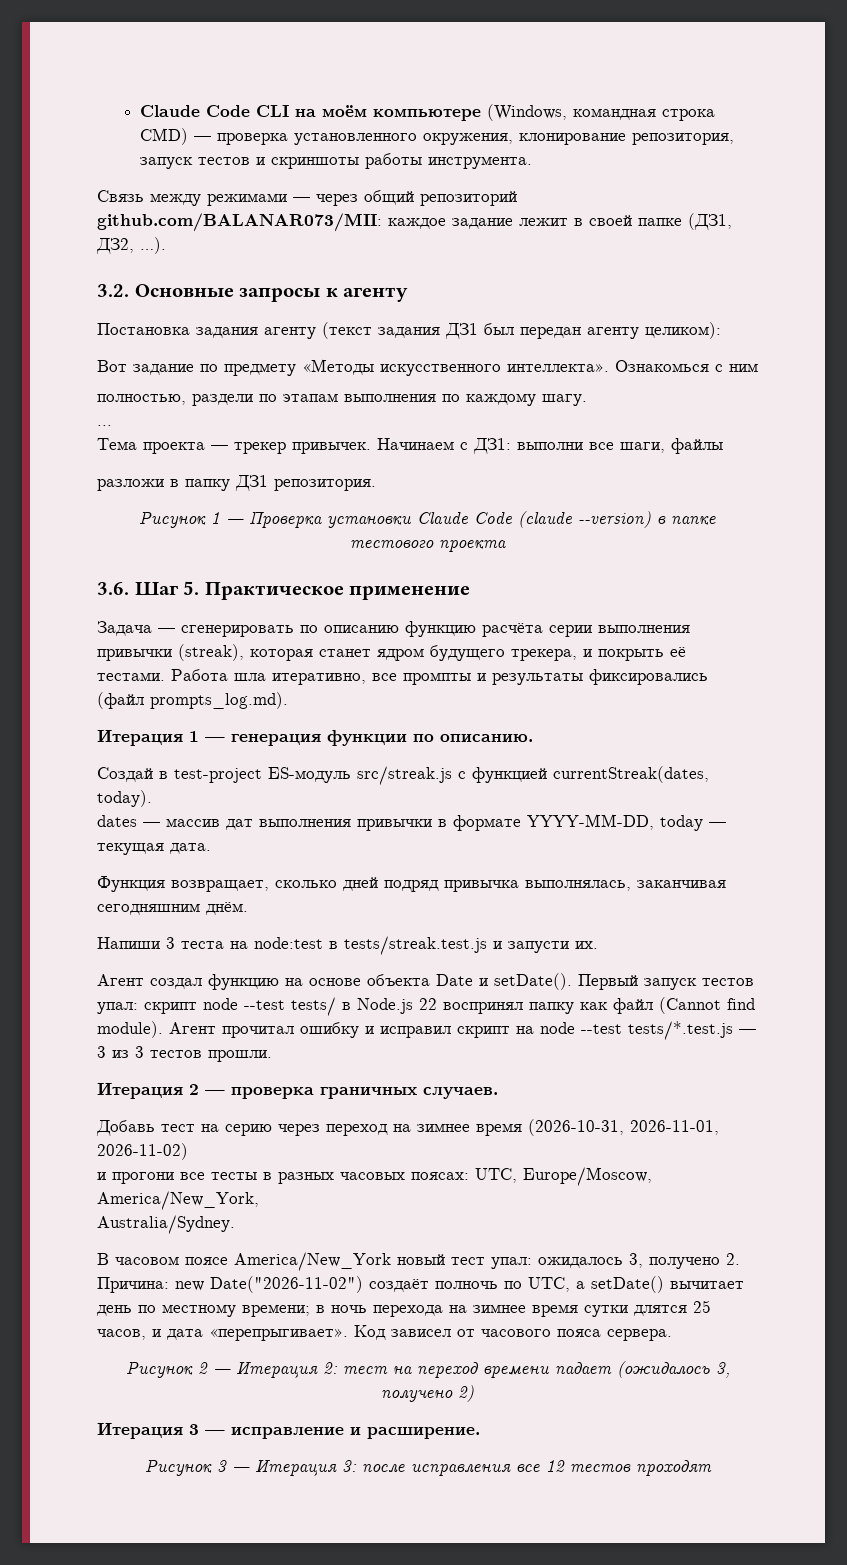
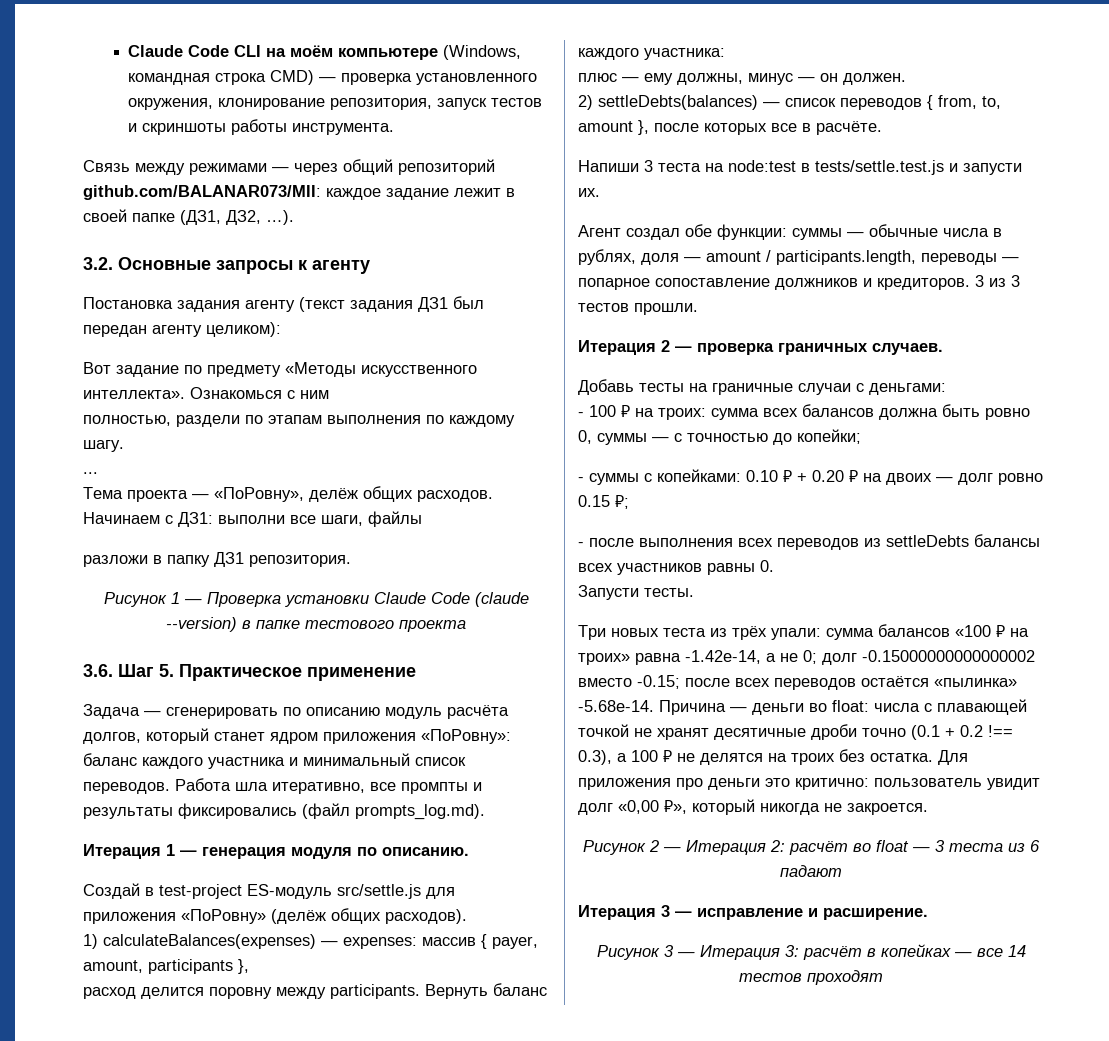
[234,442,371,454] трекер привычек. -> [214,486,493,502] «ПоРовну», делёж общих расходов.
[405,621,690,637] [97,644,686,661] [97,672,165,681] функцию расчёта серии выполнения привычки (streak), которая станет ядром будущего трекера, и покрыть её тестами. -> [385,705,509,719] [83,728,511,744] [83,753,466,769] [83,782,170,794] модуль расчёта долгов, который станет ядром приложения «ПоРовну»: баланс каждого участника и минимальный список переводов.
[327,730,407,746] функции -> [291,847,352,859] модуля
[357,766,709,785] [97,790,152,807] [97,814,726,831] [97,843,211,855] [97,876,726,892] [97,902,248,915] src/streak.js с функцией currentStreak(dates, today). // dates — массив дат выполнения привычки в формате YYYY-MM-DD, today — текущая дата. // Функция возвращает, сколько дней подряд привычка выполнялась, заканчивая сегодняшним днём. -> [337,884,455,899] [83,908,467,924] [83,934,538,949] [83,959,249,974] [83,983,547,999] [578,48,725,60] [578,73,906,85] [578,95,1001,110] [578,120,882,135] src/settle.js для приложения «ПоРовну» (делёж общих расходов). // 1) calculateBalances(expenses) — expenses: массив { payer, amount, participants }, // расход делится поровну между participants. Вернуть баланс каждого участника: // плюс — ему должны, минус — он должен. // 2) settleDebts(balances) — список переводов { from, to, amount }, после которых все в расчёте.
[344,936,487,955] tests/streak.test.js -> [815,160,944,175] tests/settle.test.js
[208,973,754,990] [97,997,755,1016] [97,1021,756,1040] функцию на основе объекта Date и setDate(). Первый запуск тестов упал: скрипт node --test tests/ в Node.js 22 воспринял папку как файл (Cannot find module). Агент прочитал ошибку и исправил скрипт на node --test tests/*.test.js — -> [685,224,1002,240] [578,249,1019,265] [578,278,970,290] обе функции: суммы — обычные числа в рублях, доля — amount / participants.length, переводы — попарное сопоставление должников и кредиторов.
[161,1119,719,1136] [97,1143,188,1160] [97,1167,652,1186] [97,1191,259,1210] [97,1215,235,1234] [97,1252,740,1271] [97,1276,744,1293] [97,1300,711,1317] [97,1325,672,1341] тест на серию через переход на зимнее время (2026-10-31, 2026-11-01, 2026-11-02) // и прогони все тесты в разных часовых поясах: UTC, Europe/Moscow, America/New_York, // Australia/Sydney. // В часовом поясе America/New_York новый тест упал: ожидалось 3, получено 2. Причина: new Date("2026-11-02") создаёт полночь по UTC, а setDate() вычитает день по местному времени; в ночь перехода на зимнее время сутки длятся 25 часов, и дата «перепрыгивает». Код зависел от часового пояса сервера. -> [639,383,946,395] [578,404,1030,420] [578,429,861,445] [578,469,1043,485] [578,495,629,509] [578,534,1040,550] [578,560,774,575] [578,585,694,600] [578,624,1029,640] [578,650,1035,665] [578,675,1017,690] [578,699,1027,715] [578,724,1013,740] [578,749,968,765] [578,778,1040,790] [578,799,928,815] тесты на граничные случаи с деньгами: // - 100 ₽ на троих: сумма всех балансов должна быть ровно 0, суммы — с точностью до копейки; // - суммы с копейками: 0.10 ₽ + 0.20 ₽ на двоих — долг ровно 0.15 ₽; // - после выполнения всех переводов из settleDebts балансы всех участников равны 0. // Запусти тесты. // Три новых теста из трёх упали: сумма балансов «100 ₽ на троих» равна -1.42e-14, а не 0; долг -0.15000000000000002 вместо -0.15; после всех переводов остаётся «пылинка» -5.68e-14. Причина — деньги во float: числа с плавающей точкой не хранят десятичные дроби точно (0.1 + 0.2 !== 0.3), а 100 ₽ не делятся на троих без остатка. Для приложения про деньги это критично: пользователь увидит долг «0,00 ₽», который никогда не закроется.
[342,1361,730,1379] [381,1385,474,1402] тест на переход времени падает (ожидалось 3, получено 2) -> [789,840,1040,855] [780,865,842,877] расчёт во float — 3 теста из 6 падают
[361,1460,565,1477] после исправления все 12 -> [802,944,1026,960] расчёт в копейках — все 14

